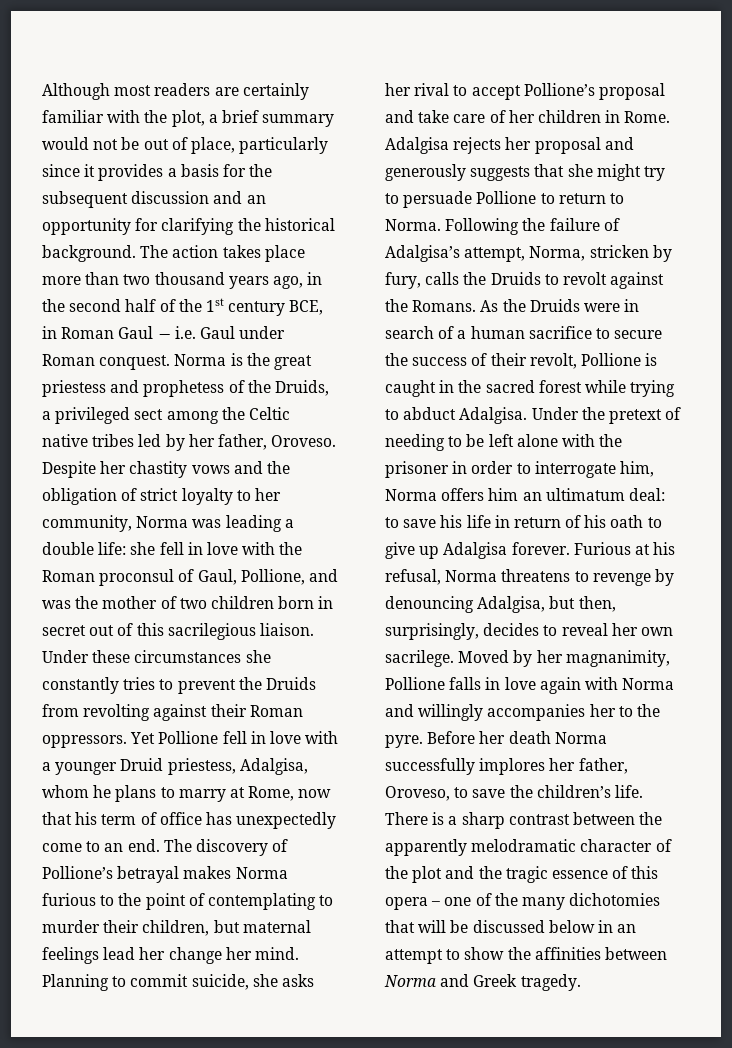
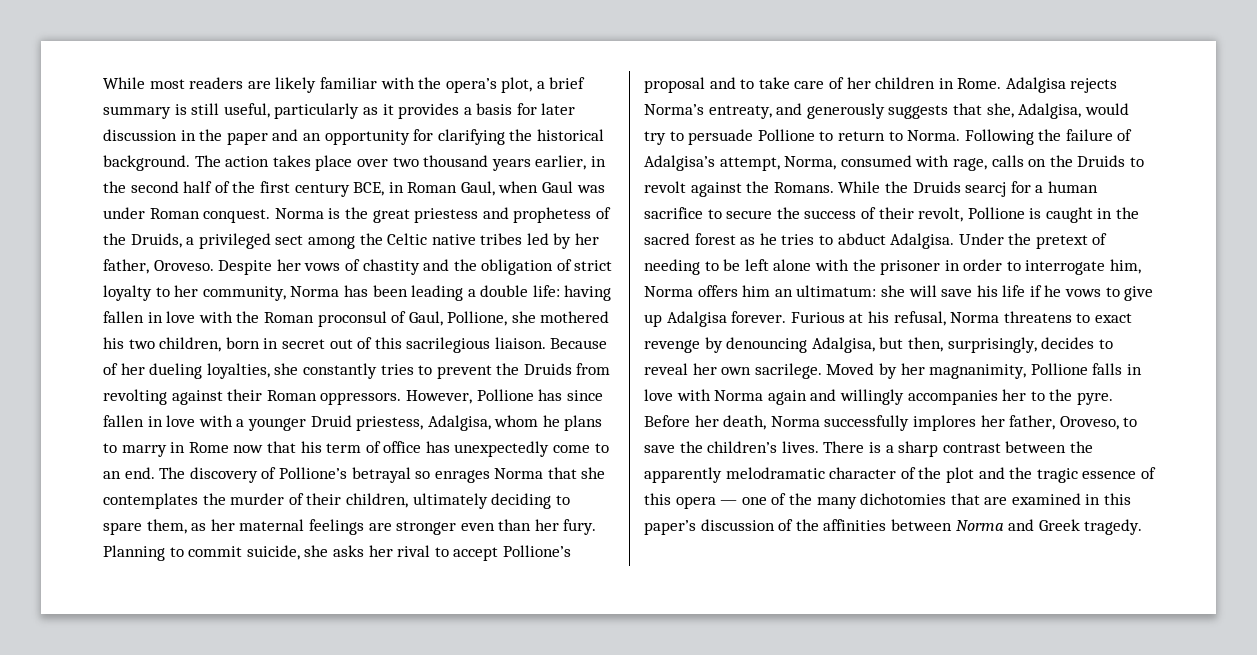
[42,83,110,100] Although -> [103,77,145,89] While
[242,83,309,100] certainly -> [275,77,317,93] likely
(168, 116) none -> [445,78,497,93] opera’s
[42,137,329,154] [42,164,80,177] would not be out of place, particularly since -> [174,103,378,119] is still useful, particularly as
[249,164,273,177] [42,191,210,208] the subsequent discussion -> [541,103,576,115] [103,129,268,145] later discussion in the paper
[42,272,120,285] more than -> [356,159,388,167] over
[272,276,303,289] ago, -> [535,155,587,170] earlier,
[205,298,224,312] 1st -> [259,181,290,193] first
[118,326,235,339] Gaul − i.e. Gaul -> [460,181,605,196] Gaul, when Gaul was
[129,461,230,478] chastity vows -> [304,259,420,275] vows of chastity
[192,519,222,528] was -> [343,285,408,297] has been
[130,542,184,555] she fell -> [564,285,612,301] [103,311,144,323] having fallen
[308,569,338,582] [42,596,274,609] and was the mother of two children -> [511,311,610,323] [103,337,222,352] she mothered his two children,
[42,650,242,663] Under these circumstances -> [550,338,608,349] [103,363,270,379] Because of her dueling loyalties,
[130,731,247,744] Yet Pollione fell -> [405,389,603,404] [103,415,144,427] However, Pollione has since fallen
[229,786,295,801] at Rome, -> [170,442,229,453] in Rome
[183,866,288,879] [42,893,334,910] [42,920,311,936] [42,947,299,964] makes Norma furious to the point of contemplating to murder their children, but maternal feelings lead her change her mind. -> [415,467,606,483] [103,493,570,509] [103,519,597,535] so enrages Norma that she contemplates the murder of their children, ultimately deciding to spare them, as her maternal feelings are stronger even than her fury.
(414, 116) none -> [740,79,755,89] to
[505,137,601,154] her proposal -> [644,104,772,119] Norma’s entreaty,
[567,164,641,181] she might -> [986,103,1129,119] she, Adalgisa, would
[589,245,672,262] [385,272,460,289] stricken by fury, calls -> [840,155,1047,171] consumed with rage, calls on
[480,299,640,312] [385,326,455,339] As the Druids were in search of -> [838,181,1031,197] While the Druids searcj for
[584,380,676,397] while trying -> [740,233,815,245] as he tries
[545,488,665,501] [385,515,644,528] ultimatum deal: to save his life in return of his oath -> [796,285,1102,297] ultimatum: she will save his life if he vows
(589, 576) none -> [1094,313,1132,323] exact
[539,677,581,694] again -> (673, 395) none
(675, 684) none -> [767,390,807,405] again
[508,731,551,744] death -> [723,415,767,430] death,
[614,785,643,798] life. -> [781,441,819,453] lives.
[431,901,441,906] – -> [720,500,738,505] —
[418,920,637,933] [385,947,505,964] will be discussed below in an attempt to show -> [984,493,1132,505] [644,519,794,535] are examined in this paper’s discussion of

